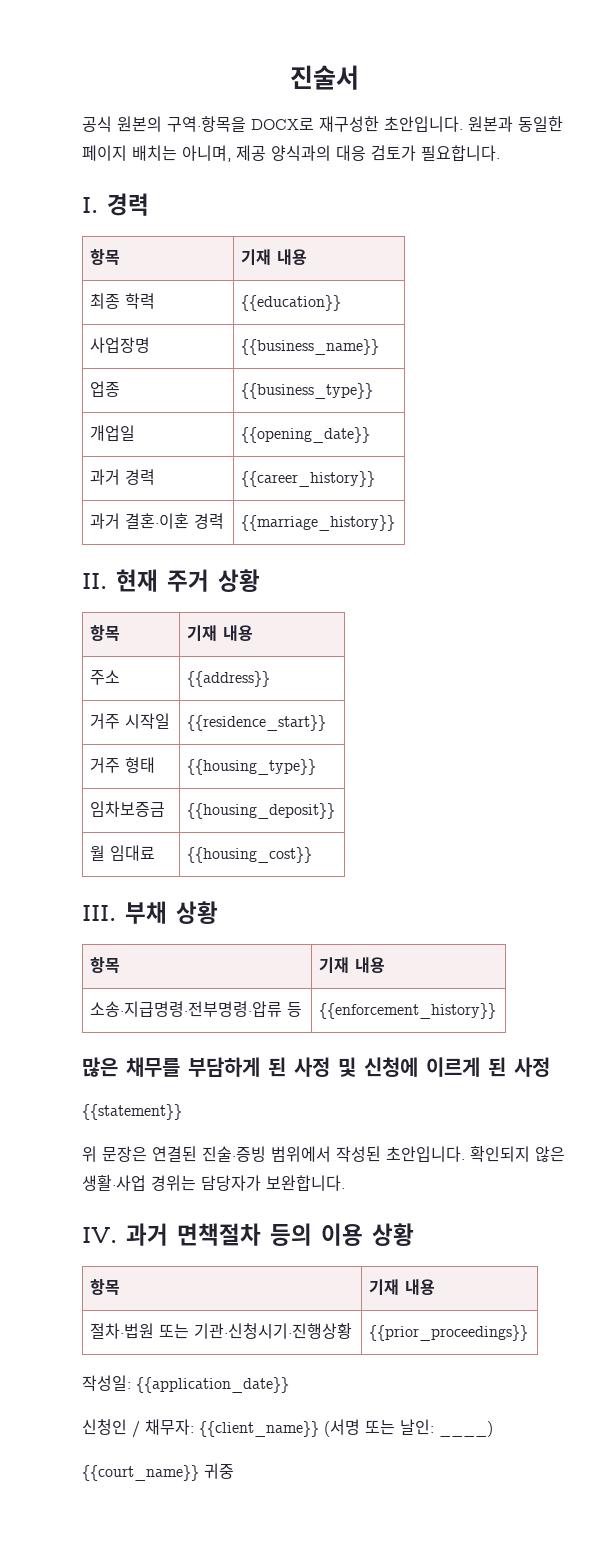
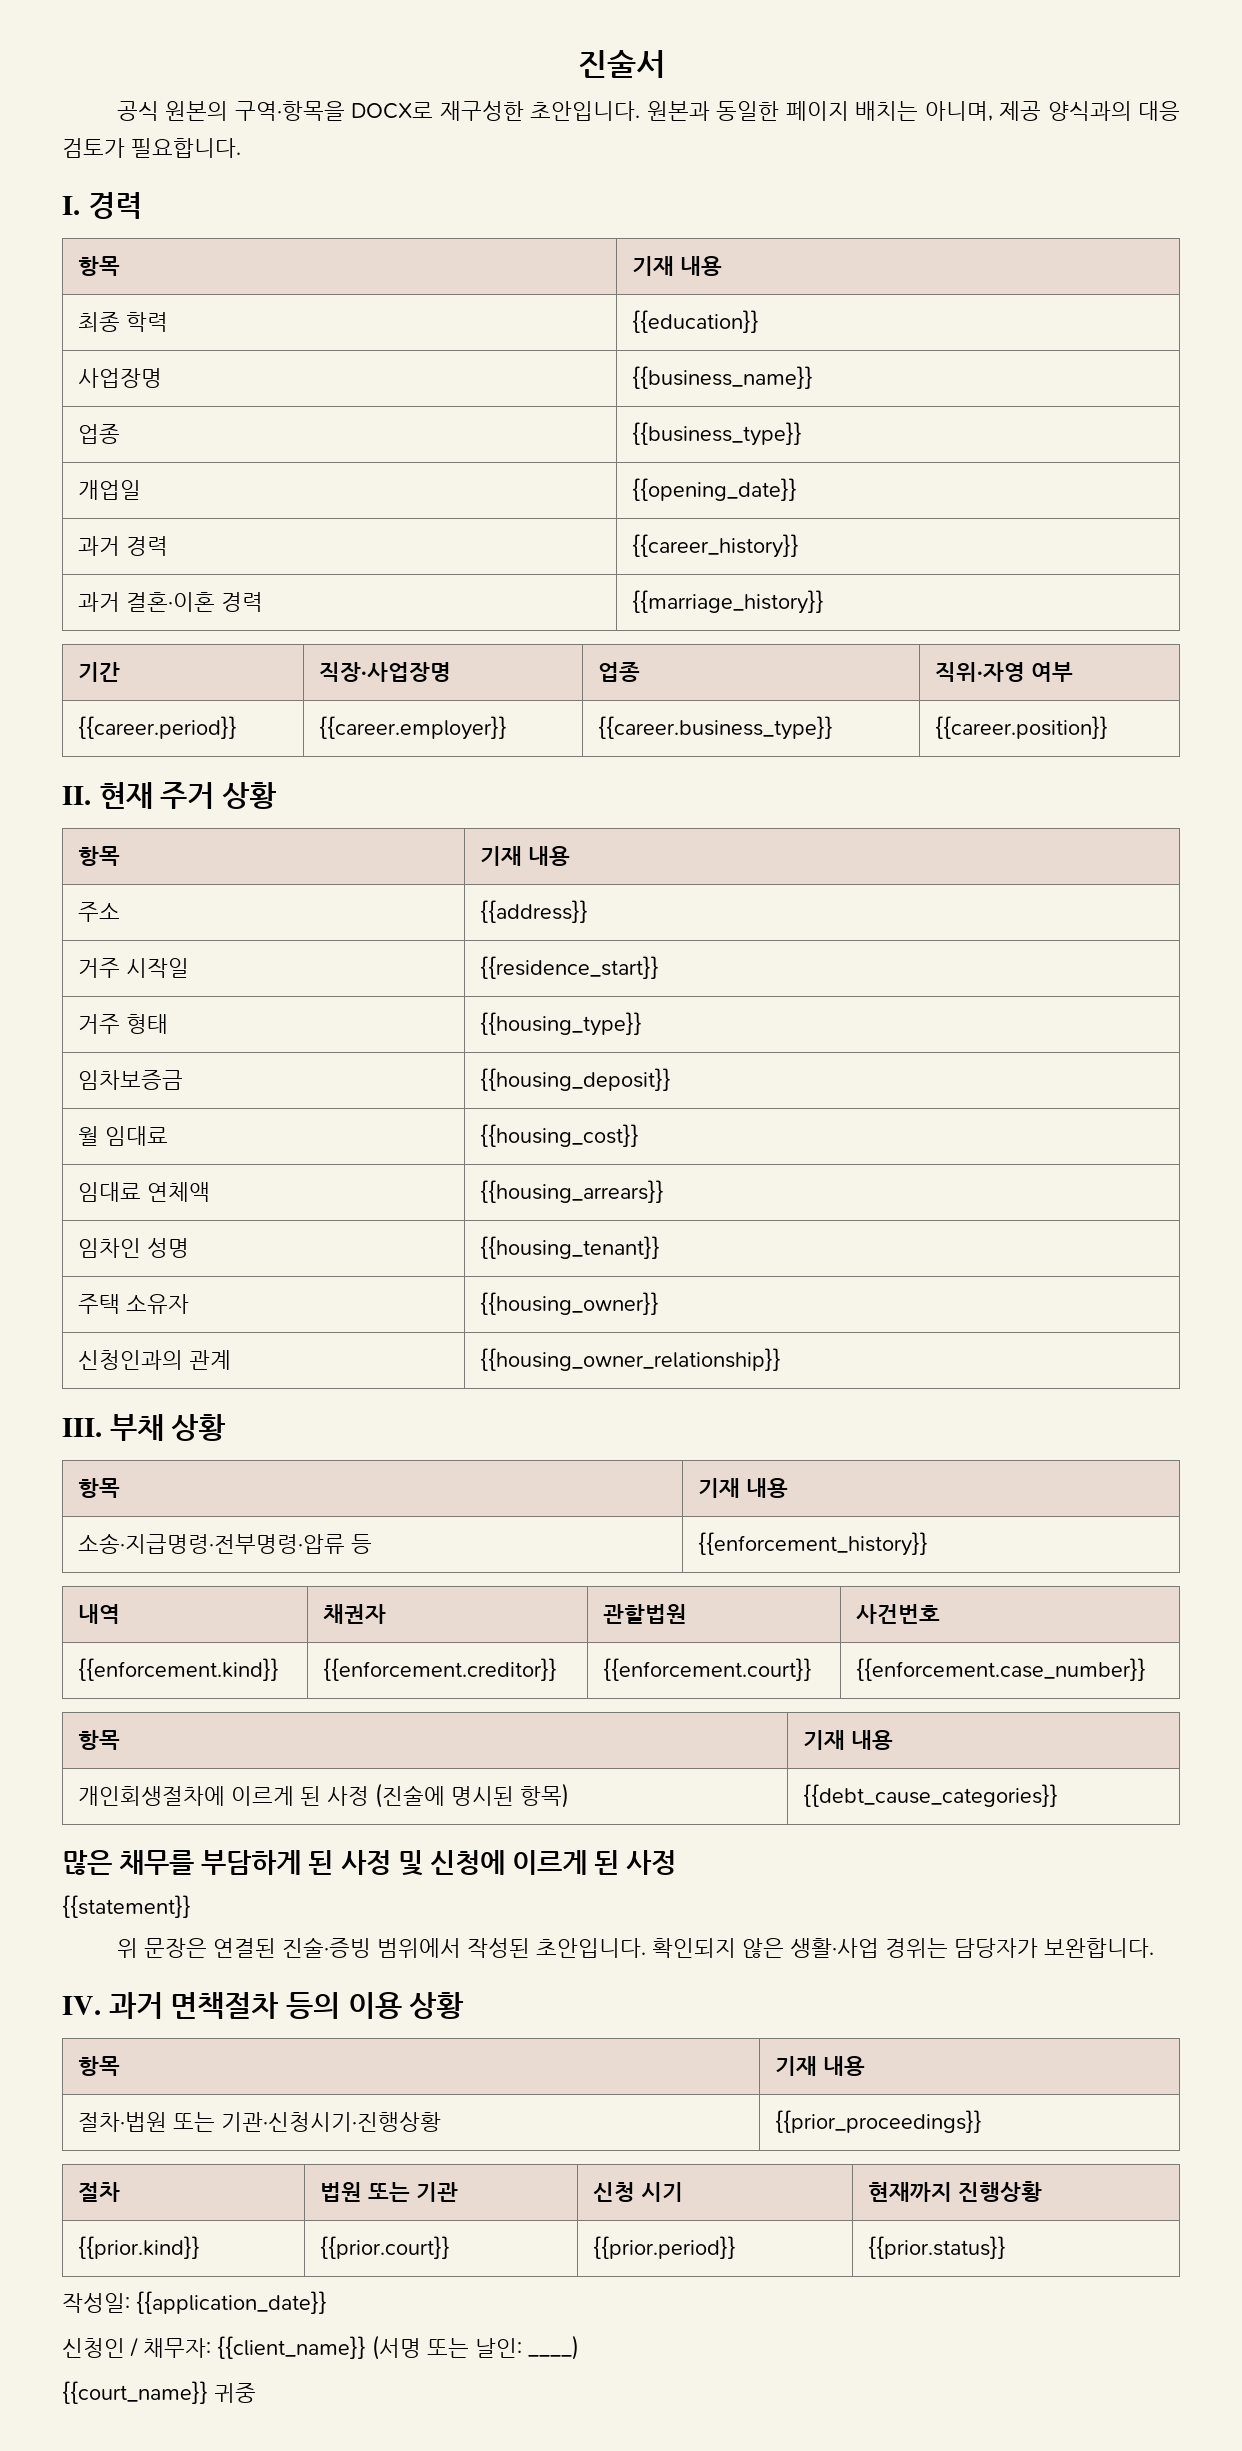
(395, 523) none -> [78,662,121,682] [319,662,452,682] [598,662,641,682] [935,662,1074,682] [78,716,238,739] [319,716,508,740] [598,716,834,740] [935,716,1109,739] // 기간 | 직장·사업장명 | 업종 | 직위·자영 여부 // {{career.period}} | {{career.employer}} | {{career.business_type}} | {{career.position}}
(312, 855) none -> [78,1182,211,1202] [480,1180,665,1203] [78,1238,190,1258] [480,1236,661,1259] [78,1294,190,1314] [480,1292,660,1315] [78,1350,232,1370] [480,1348,782,1371] // 임대료 연체액 | {{housing_arrears}} // 임차인 성명 | {{housing_tenant}} // 주택 소유자 | {{housing_owner}} // 신청인과의 관계 | {{housing_owner_relationship}}
(496, 1011) none -> [78,1604,121,1624] [323,1604,387,1624] [603,1604,688,1624] [856,1604,941,1624] [78,1658,280,1681] [323,1658,558,1681] [603,1658,813,1681] [856,1658,1147,1681] [78,1730,121,1750] [803,1730,894,1750] [78,1783,570,1808] [803,1784,1059,1807] // 내역 | 채권자 | 관할법원 | 사건번호 // {{enforcement.kind}} | {{enforcement.creditor}} | {{enforcement.court}} | {{enforcement.case_number}} // 항목 | 기재 내용 // 개인회생절차에 이르게 된 사정 (진술에 명시된 항목) | {{debt_cause_categories}}
(528, 1333) none -> [78,2182,121,2202] [320,2182,459,2202] [593,2182,684,2202] [868,2181,1043,2202] [78,2236,201,2259] [320,2236,451,2259] [593,2236,737,2259] [868,2236,1007,2259] // 절차 | 법원 또는 기관 | 신청 시기 | 현재까지 진행상황 // {{prior.kind}} | {{prior.court}} | {{prior.period}} | {{prior.status}}

